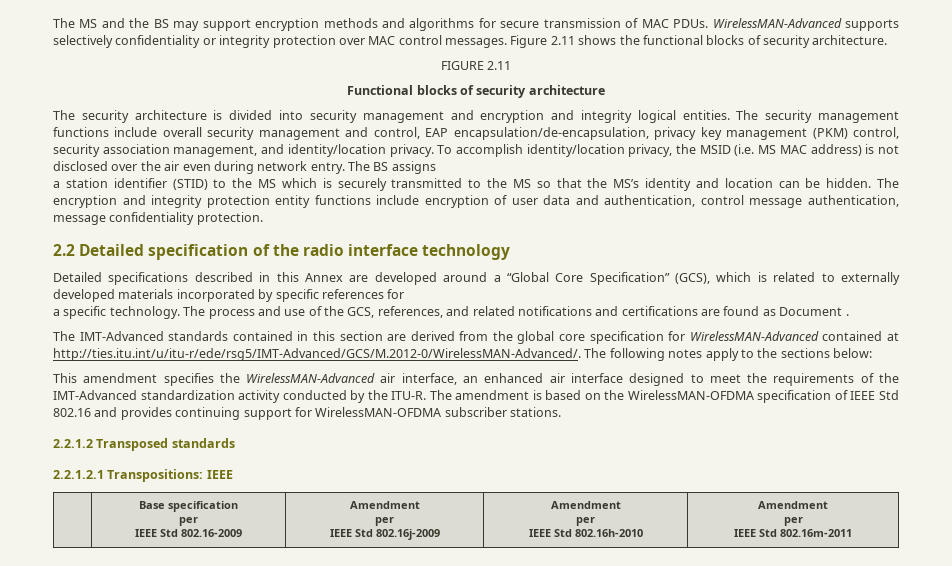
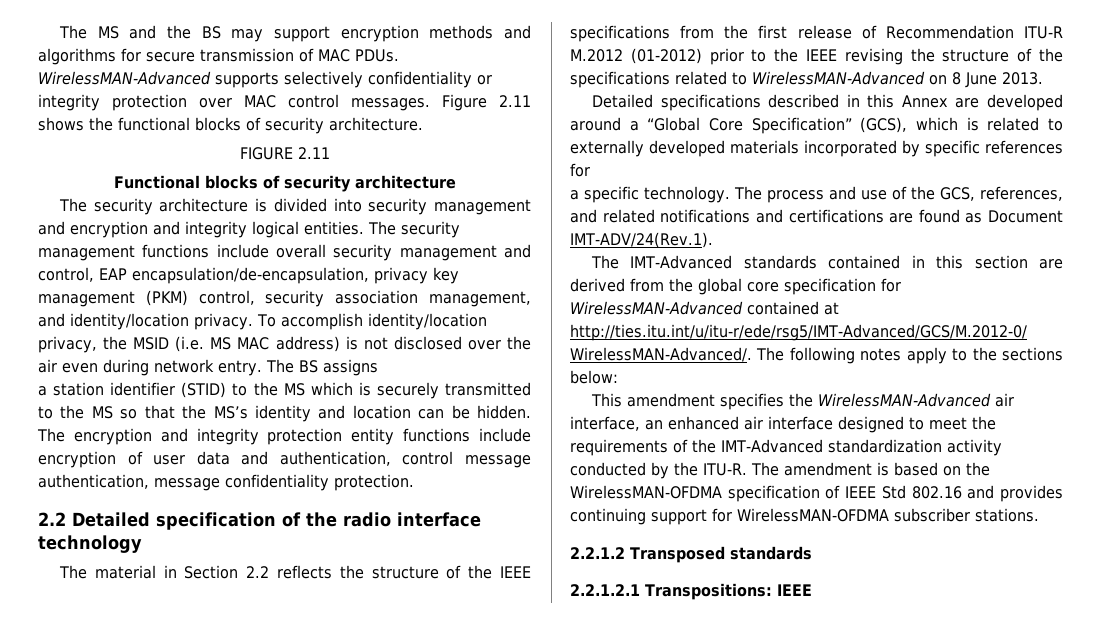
(511, 252) none -> [58,565,531,579] [570,25,1063,42] [570,48,1063,65] [570,71,1043,88] // The material in Section 2.2 reflects the structure of the IEEE specifications from the first release of Recommendation ITU-R M.2012 (01-2012) prior to the IEEE revising the structure of the specifications related to WirelessMAN-Advanced on 8 June 2013.
[845,314,849,316] . -> [570,232,713,248] IMT-ADV/24(Rev.1).
[139,501,238,512] [179,517,198,526] [135,529,242,537] [349,501,420,509] [375,517,394,526] [329,529,440,540] [550,501,621,509] [576,517,595,526] [528,529,643,537] [758,501,828,509] [783,517,803,526] [734,529,852,537] // | Base specification // per // IEEE Std 802.16-2009 | Amendment // per // IEEE Std 802.16j-2009 | Amendment // per // IEEE Std 802.16h-2010 | Amendment // per // IEEE Std 802.16m-2011 -> (812, 590) none

